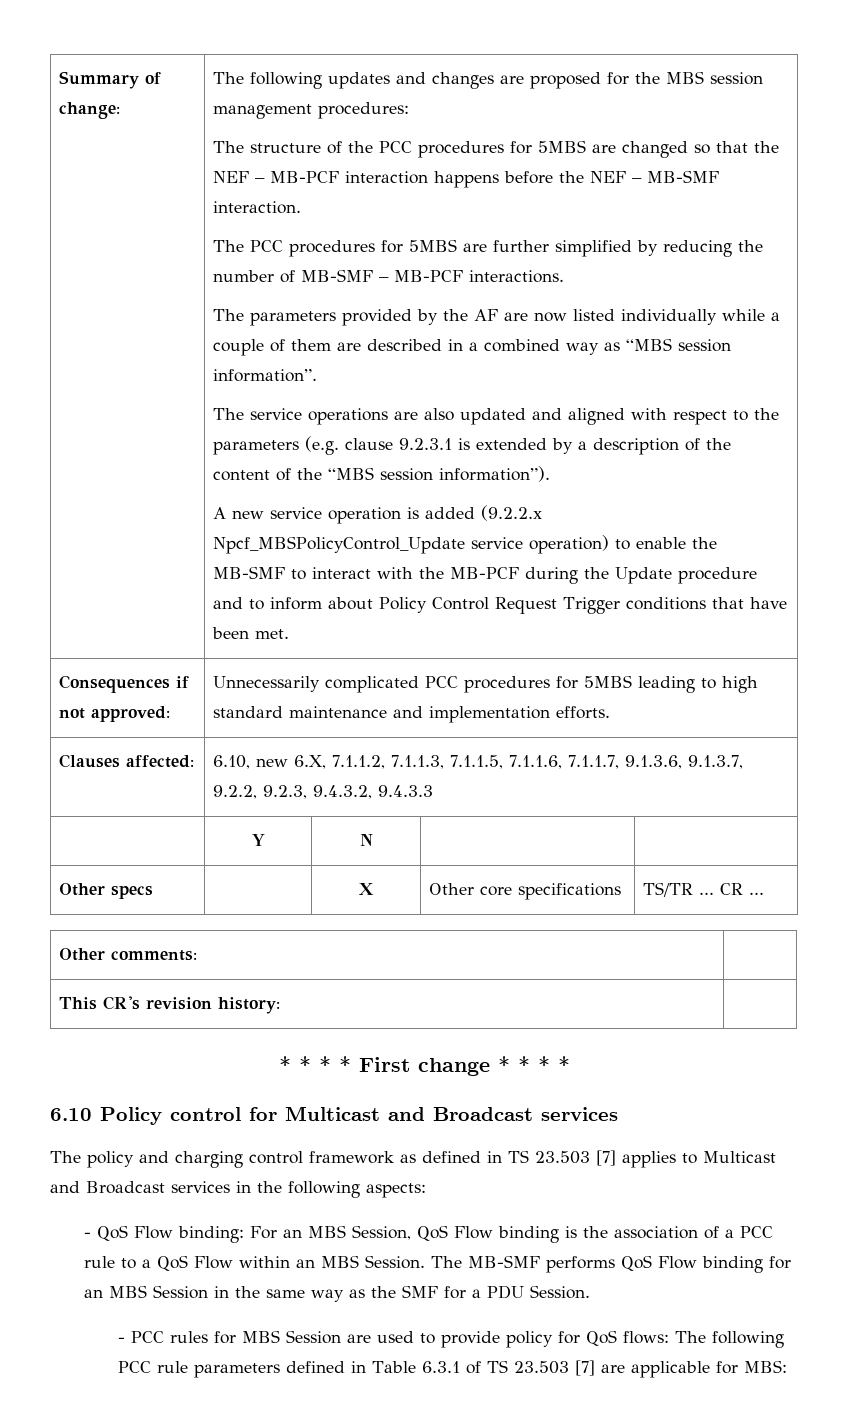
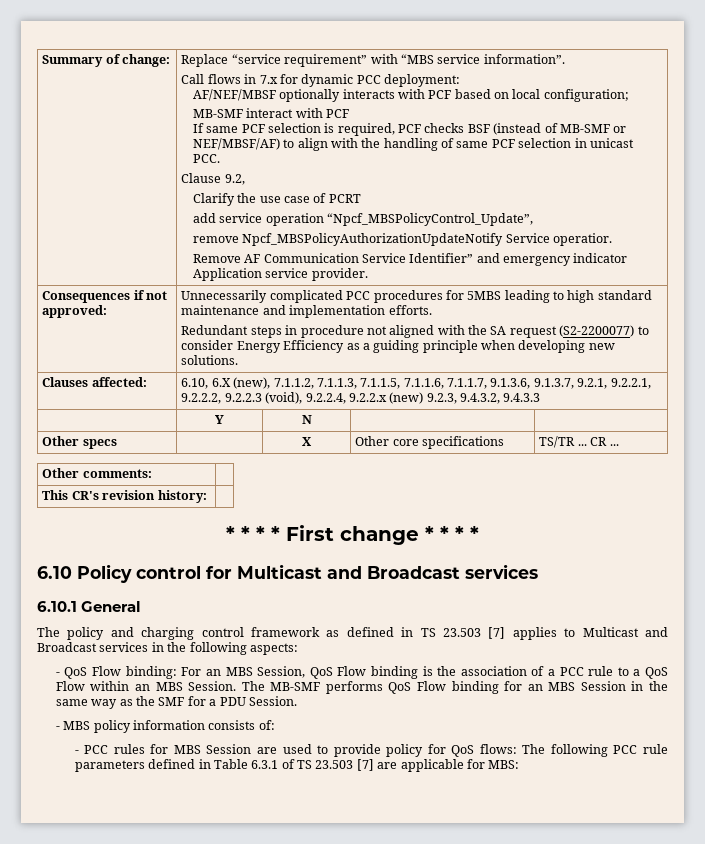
[212,71,763,89] [212,102,409,119] [212,140,779,158] [212,170,719,188] [212,201,301,214] [212,239,763,257] [212,269,564,283] [212,309,780,326] [212,338,731,356] [212,369,317,382] [212,408,779,425] [212,436,731,455] [212,466,550,482] [212,505,542,524] [212,535,717,554] [212,566,757,584] [212,597,787,614] [211,627,289,639] The following updates and changes are proposed for the MBS session management procedures: // The structure of the PCC procedures for 5MBS are changed so that the NEF – MB-PCF interaction happens before the NEF – MB-SMF interaction. // The PCC procedures for 5MBS are further simplified by reducing the number of MB-SMF – MB-PCF interactions. // The parameters provided by the AF are now listed individually while a couple of them are described in a combined way as “MBS session information”. // The service operations are also updated and aligned with respect to the parameters (e.g. clause 9.2.3.1 is extended by a description of the content of the “MBS session information”). // A new service operation is added (9.2.2.x Npcf_MBSPolicyControl_Update service operation) to enable the MB-SMF to interact with the MB-PCF during the Update procedure and to inform about Policy Control Request Trigger conditions that have been met. -> [181,54,565,67] [181,74,461,87] [192,89,629,102] [192,108,349,118] [192,123,627,136] [192,138,634,151] [192,154,220,163] [181,173,245,185] [192,193,361,206] [192,213,533,226] [192,233,612,246] [192,253,628,266] [192,268,368,281] Replace “service requirement” with “MBS service information”. // Call flows in 7.x for dynamic PCC deployment: // AF/NEF/MBSF optionally interacts with PCF based on local configuration; // MB-SMF interact with PCF // If same PCF selection is required, PCF checks BSF (instead of MB-SMF or NEF/MBSF/AF) to align with the handling of same PCF selection in unicast PCC. // Clause 9.2, // Clarify the use case of PCRT // add service operation “Npcf_MBSPolicyControl_Update”, // remove Npcf_MBSPolicyAuthorizationUpdateNotify Service operatior. // Remove AF Communication Service Identifier” and emergency indicator Application service provider.
(610, 712) none -> [181,325,649,338] [181,340,615,353] [181,355,239,365] // Redundant steps in procedure not aligned with the SA request (S2-2200077) to consider Energy Efficiency as a guiding principle when developing new solutions.
[255,755,326,769] new 6.X, -> [211,377,271,389] 6.X (new),
[212,785,257,799] 9.2.2, -> [577,378,651,389] [181,392,424,404] 9.2.1, 9.2.2.1, 9.2.2.2, 9.2.2.3 (void), 9.2.2.4, 9.2.2.x (new)
(618, 1114) none -> [37,601,142,612] // 6.10.1 General
(590, 1292) none -> [55,720,275,733] // - MBS policy information consists of:

